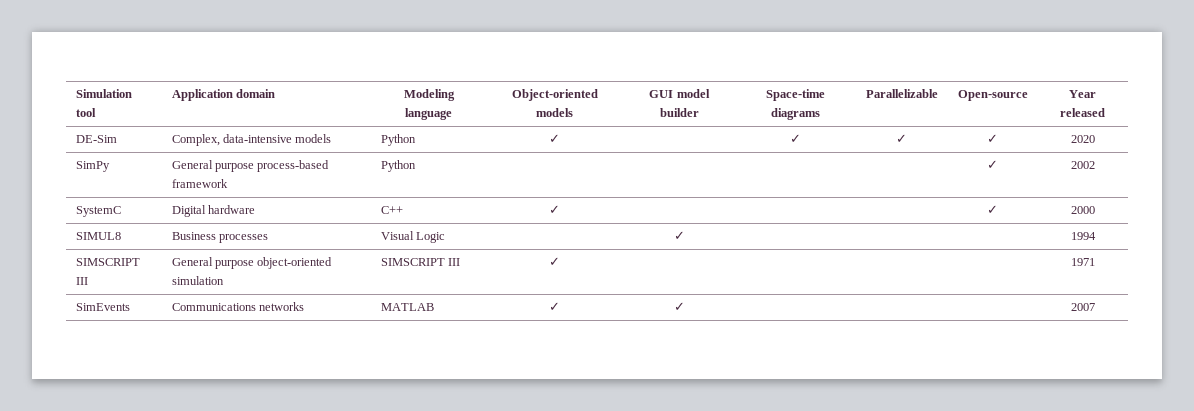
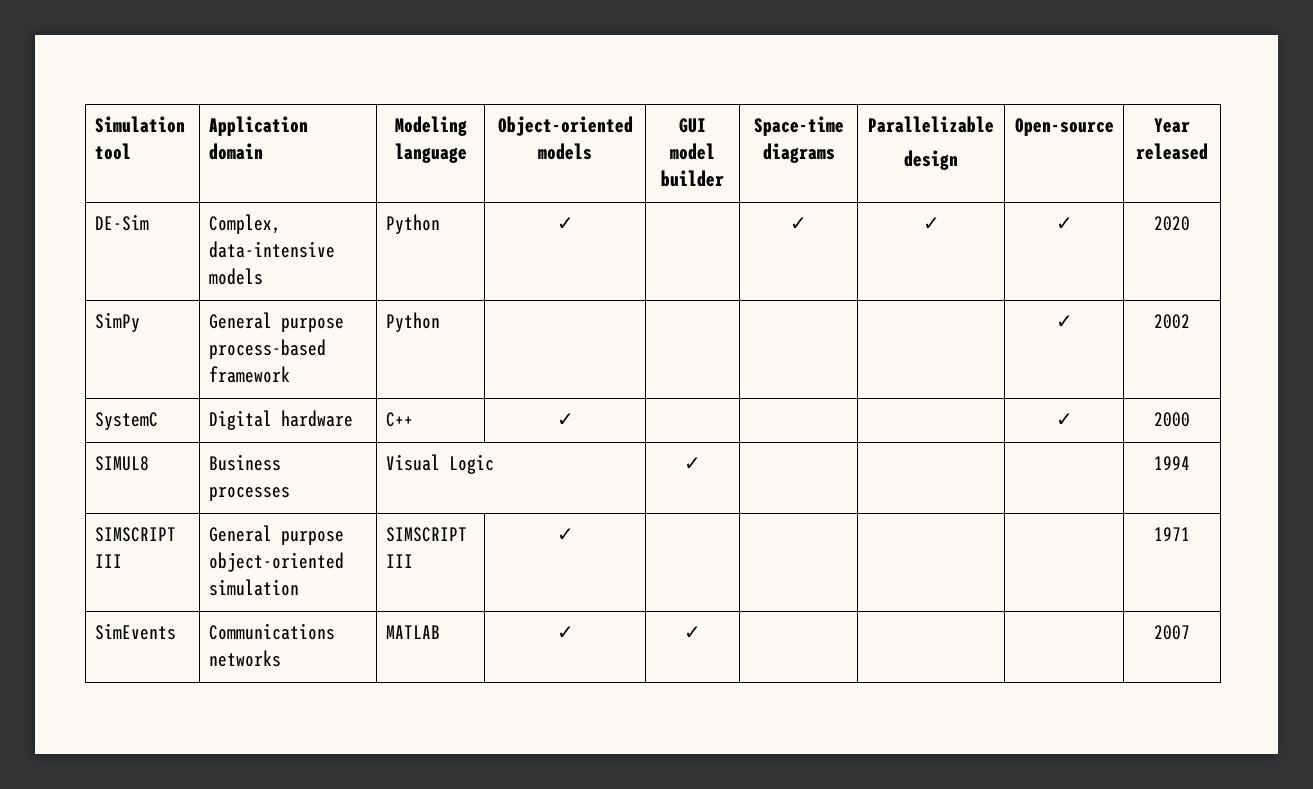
(938, 93) none -> [904,150,958,170] // design

